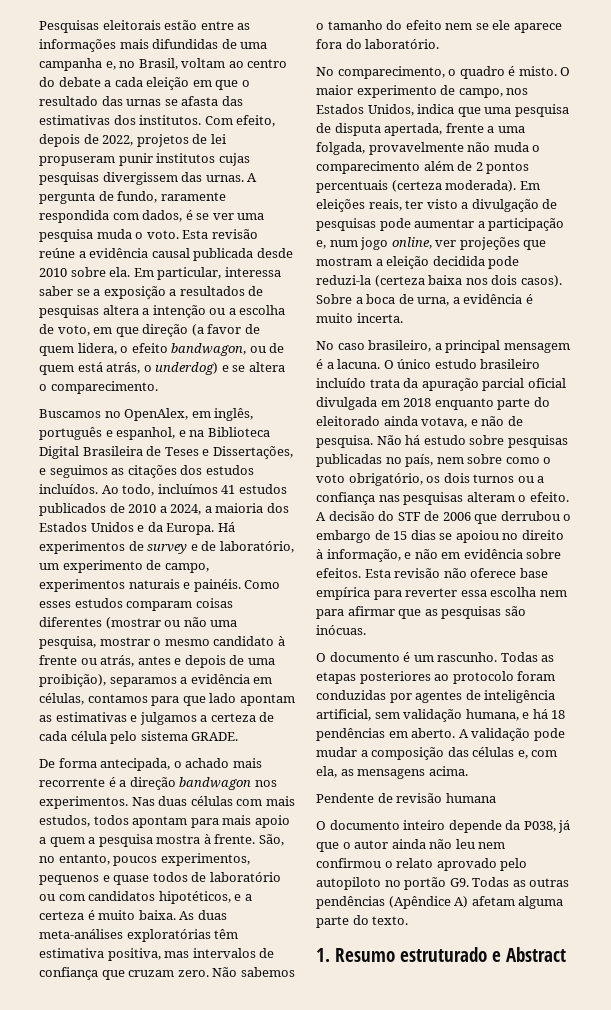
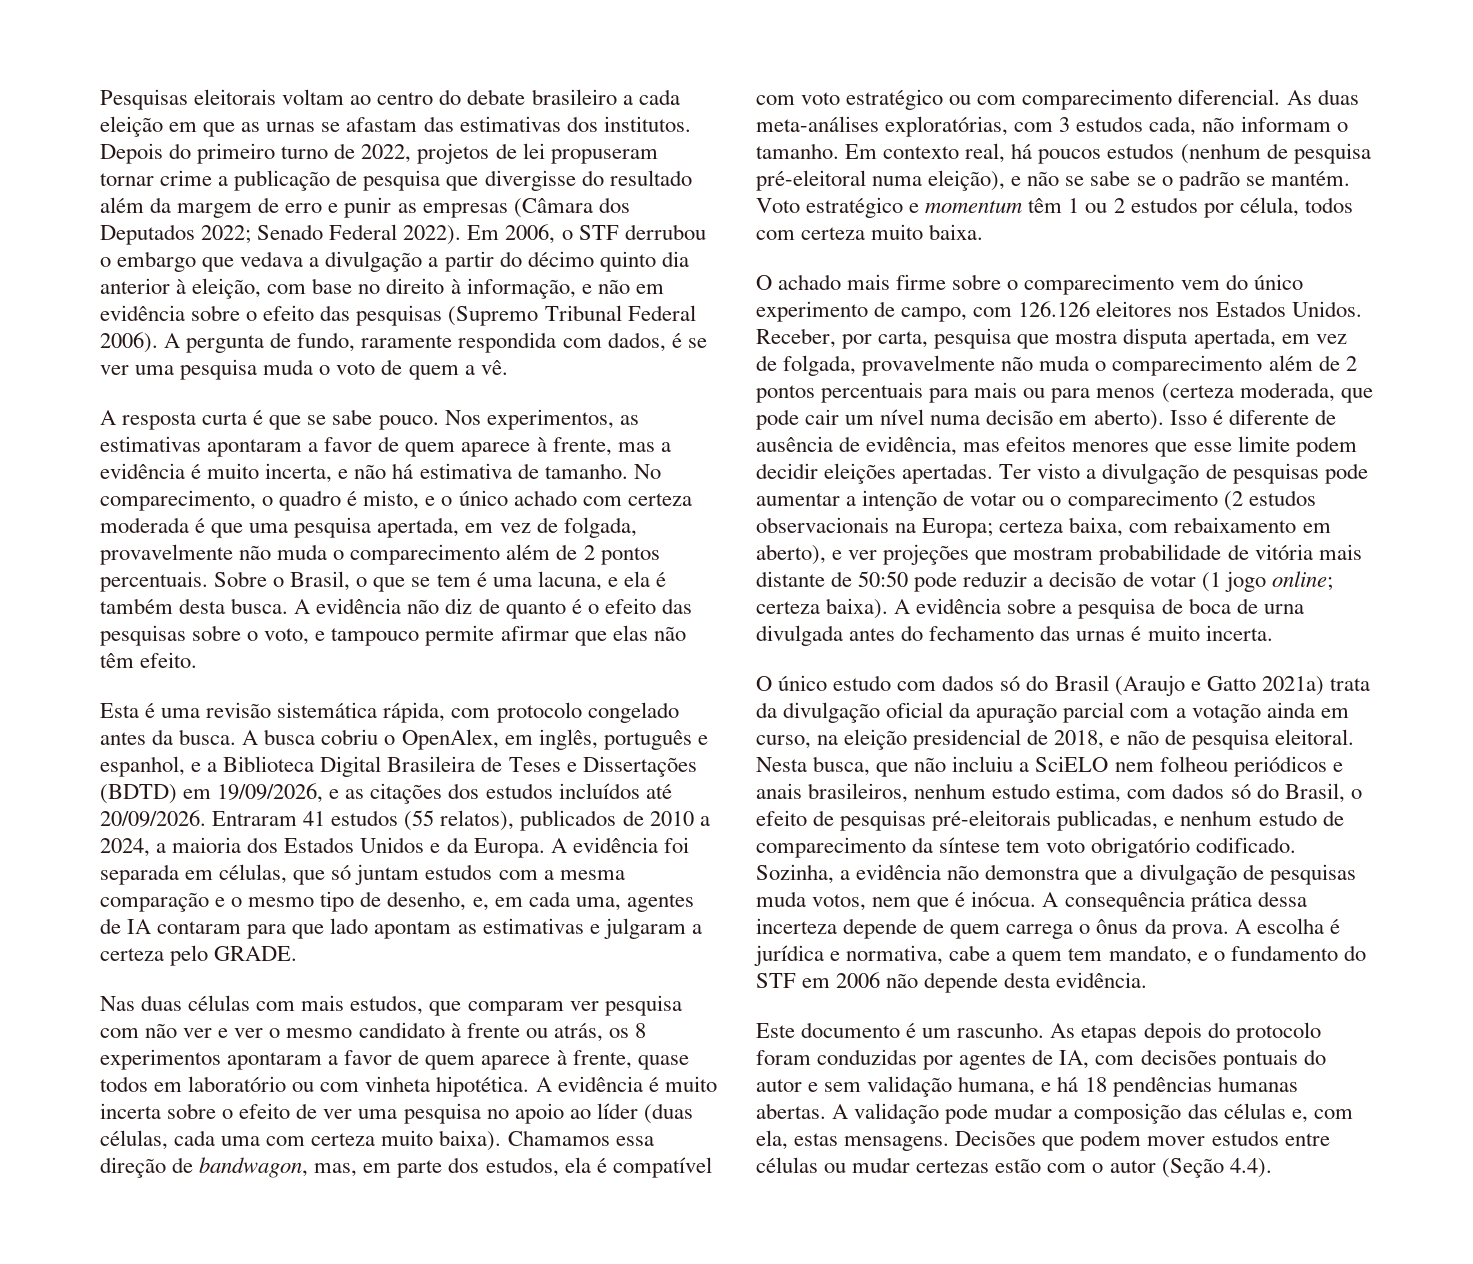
[164,20,251,30] [39,39,268,52] [39,58,178,71] estão entre as informações mais difundidas de uma campanha e, no Brasil, -> (277, 97) none
(101, 82) none -> [531,89,617,105] brasileiro
[241,80,250,87] [39,96,123,106] o resultado das -> [241,122,261,132] as
[181,96,219,106] afasta -> [346,117,418,132] afastam
[204,115,276,127] [39,134,80,147] Com efeito, depois -> [100,143,329,164] Depois do primeiro turno
[118,153,250,166] [39,172,244,185] punir institutos cujas pesquisas divergissem das urnas. -> [100,170,692,191] [100,197,630,218] [100,224,706,245] [100,251,689,272] [100,278,664,299] [100,305,696,326] [100,332,158,353] tornar crime a publicação de pesquisa que divergisse do resultado além da margem de erro e punir as empresas (Câmara dos Deputados 2022; Senado Federal 2022). Em 2006, o STF derrubou o embargo que vedava a divulgação a partir do décimo quinto dia anterior à eleição, com base no direito à informação, e não em evidência sobre o efeito das pesquisas (Supremo Tribunal Federal 2006).
[146,229,258,239] [39,248,293,261] [39,267,281,280] [39,286,264,299] [39,305,286,318] [39,324,260,337] [39,343,285,356] [39,362,285,375] [39,381,158,394] [39,409,121,418] voto. Esta revisão reúne a evidência causal publicada desde 2010 sobre ela. Em particular, interessa saber se a exposição a resultados de pesquisas altera a intenção ou a escolha de voto, em que direção (a favor de quem lidera, o efeito bandwagon, ou de quem está atrás, o underdog) e se altera o comparecimento. // Buscamos no -> [336,359,508,380] [100,409,639,430] [100,436,671,457] [100,463,661,483] [100,490,692,511] [100,517,637,538] [100,544,660,565] [100,571,666,592] [100,598,692,619] [100,625,686,646] [100,652,198,668] [100,702,679,723] [100,729,396,745] voto de quem a vê. // A resposta curta é que se sabe pouco. Nos experimentos, as estimativas apontaram a favor de quem aparece à frente, mas a evidência é muito incerta, e não há estimativa de tamanho. No comparecimento, o quadro é misto, e o único achado com certeza moderada é que uma pesquisa apertada, em vez de folgada, provavelmente não muda o comparecimento além de 2 pontos percentuais. Sobre o Brasil, o que se tem é uma lacuna, e ela é também desta busca. A evidência não diz de quanto é o efeito das pesquisas sobre o voto, e tampouco permite afirmar que elas não têm efeito. // Esta é uma revisão sistemática rápida, com protocolo congelado antes da busca. A busca cobriu o
[189,430,205,437] na -> [207,762,218,772] a
[212,446,293,459] [39,465,254,478] [39,484,287,496] Dissertações, e seguimos as citações dos estudos incluídos. Ao todo, incluímos 41 estudos -> [582,756,697,777] [100,783,672,804] [100,810,515,831] Dissertações (BDTD) em 19/09/2026, e as citações dos estudos incluídos até 20/09/2026. Entraram 41 estudos (55 relatos),
[217,522,235,532] [39,541,294,554] [39,560,209,573] [39,579,281,592] [39,598,233,611] [39,617,238,629] [39,636,150,649] Há experimentos de survey e de laboratório, um experimento de campo, experimentos naturais e painéis. Como esses estudos comparam coisas diferentes (mostrar ou não uma pesquisa, mostrar -> [550,837,689,853] [100,864,625,885] [100,891,694,912] [100,918,702,939] [100,945,298,966] [100,995,682,1016] [100,1023,264,1038] A evidência foi separada em células, que só juntam estudos com a mesma comparação e o mesmo tipo de desenho, e, em cada uma, agentes de IA contaram para que lado apontam as estimativas e julgaram a certeza pelo GRADE. // Nas duas células com mais estudos, que comparam ver pesquisa com não ver e ver
[137,655,275,668] [39,674,273,687] [39,693,295,706] [39,712,275,725] [39,731,239,744] [39,758,262,771] [39,777,277,790] [39,796,295,809] [39,815,290,828] [39,834,284,847] [39,853,250,866] [39,875,110,885] antes e depois de uma proibição), separamos a evidência em células, contamos para que lado apontam as estimativas e julgamos a certeza de cada célula pelo sistema GRADE. // De forma antecipada, o achado mais recorrente é a direção bandwagon nos experimentos. Nas duas células com mais estudos, todos apontam para mais apoio a quem a pesquisa mostra à frente. São, no entanto, poucos experimentos, pequenos e -> [608,1023,646,1038] [100,1049,632,1070] os 8 experimentos apontaram a favor de quem aparece à frente,
[191,872,207,882] de -> [154,1082,183,1092] em
[88,891,252,904] [39,910,227,920] [39,929,239,942] [39,948,275,961] [39,967,295,980] [316,20,562,33] [316,39,440,49] [316,66,571,79] [316,85,529,98] [316,104,569,117] [316,123,525,136] candidatos hipotéticos, e a certeza é muito baixa. As duas meta-análises exploratórias têm estimativa positiva, mas intervalos de confiança que cruzam zero. Não sabemos o tamanho do efeito nem se ele aparece fora do laboratório. // No comparecimento, o quadro é misto. O maior experimento de campo, nos Estados Unidos, indica que uma pesquisa de disputa apertada, frente a uma -> [365,1076,717,1097] [100,1103,693,1124] [100,1130,654,1151] [100,1157,712,1178] [756,89,1359,110] [756,116,1348,137] [756,143,1371,164] [756,170,1350,191] [756,197,1353,218] [756,224,984,240] [756,274,1303,295] [756,301,1362,322] [756,328,1347,349] [756,355,777,371] vinheta hipotética. A evidência é muito incerta sobre o efeito de ver uma pesquisa no apoio ao líder (duas células, cada uma com certeza muito baixa). Chamamos essa direção de bandwagon, mas, em parte dos estudos, ela é compatível com voto estratégico ou com comparecimento diferencial. As duas meta-análises exploratórias, com 3 estudos cada, não informam o tamanho. Em contexto real, há poucos estudos (nenhum de pesquisa pré-eleitoral numa eleição), e não se sabe se o padrão se mantém. Voto estratégico e momentum têm 1 ou 2 estudos por célula, todos com certeza muito baixa. // O achado mais firme sobre o comparecimento vem do único experimento de campo, com 126.126 eleitores nos Estados Unidos. Receber, por carta, pesquisa que mostra disputa apertada, em vez de
[391,180,540,192] [316,199,424,212] (certeza moderada). Em eleições reais, ter -> [929,382,1373,403] [756,409,1336,430] [756,436,1357,457] [756,463,1032,484] para mais ou para menos (certeza moderada, que pode cair um nível numa decisão em aberto). Isso é diferente de ausência de evidência, mas efeitos menores que esse limite podem decidir eleições apertadas. Ter
[488,218,565,231] [316,237,547,250] [316,256,520,269] [316,275,562,287] [316,294,533,306] [316,313,403,323] [316,340,570,353] [316,359,541,369] [316,378,566,391] [316,397,550,410] [316,416,523,428] [316,435,568,448] [316,454,552,467] [316,473,545,486] [316,492,569,505] [316,511,572,524] [316,530,564,543] [316,549,562,562] [316,568,548,578] [316,587,567,600] [316,606,526,619] [316,625,366,635] [316,652,555,662] [316,671,450,684] participação e, num jogo online, ver projeções que mostram a eleição decidida pode reduzi-la (certeza baixa nos dois casos). Sobre a boca de urna, a evidência é muito incerta. // No caso brasileiro, a principal mensagem é a lacuna. O único estudo brasileiro incluído trata da apuração parcial oficial divulgada em 2018 enquanto parte do eleitorado ainda votava, e não de pesquisa. Não há estudo sobre pesquisas publicadas no país, nem sobre como o voto obrigatório, os dois turnos ou a confiança nas pesquisas alteram o efeito. A decisão do STF de 2006 que derrubou o embargo de 15 dias se apoiou no direito à informação, e não em evidência sobre efeitos. Esta revisão não oferece base empírica para reverter essa escolha nem para afirmar que as pesquisas são inócuas. // O documento é um rascunho. Todas as etapas posteriores ao -> [862,490,1316,511] [756,517,1331,538] [756,544,1362,565] [756,571,1333,592] [756,598,1304,619] [756,625,1273,646] [756,675,1370,696] [756,702,1349,723] [756,729,1354,750] [756,756,1343,777] [756,783,1362,803] [756,810,1344,831] [756,837,1297,858] [756,864,1356,885] [756,891,1307,912] [756,918,1340,939] [754,945,1366,966] [756,972,1148,993] [756,1022,1230,1043] intenção de votar ou o comparecimento (2 estudos observacionais na Europa; certeza baixa, com rebaixamento em aberto), e ver projeções que mostram probabilidade de vitória mais distante de 50:50 pode reduzir a decisão de votar (1 jogo online; certeza baixa). A evidência sobre a pesquisa de boca de urna divulgada antes do fechamento das urnas é muito incerta. // O único estudo com dados só do Brasil (Araujo e Gatto 2021a) trata da divulgação oficial da apuração parcial com a votação ainda em curso, na eleição presidencial de 2018, e não de pesquisa eleitoral. Nesta busca, que não incluiu a SciELO nem folheou periódicos e anais brasileiros, nenhum estudo estima, com dados só do Brasil, o efeito de pesquisas pré-eleitorais publicadas, e nenhum estudo de comparecimento da síntese tem voto obrigatório codificado. Sozinha, a evidência não demonstra que a divulgação de pesquisas muda votos, nem que é inócua. A consequência prática dessa incerteza depende de quem carrega o ônus da prova. A escolha é jurídica e normativa, cabe a quem tem mandato, e o fundamento do STF em 2006 não depende desta evidência. // Este documento é um rascunho. As etapas depois do
[484,690,556,703] [316,709,371,721] inteligência artificial, -> [1059,1049,1326,1070] [756,1079,819,1092] IA, com decisões pontuais do autor e
[388,728,456,738] em aberto. -> [1217,1076,1298,1092] [756,1103,826,1119] humanas abertas.
[340,766,468,779] [316,793,496,803] [316,820,571,833] [316,839,506,852] [316,858,528,871] [316,877,570,890] [316,896,564,909] [316,915,409,928] [316,947,566,962] as mensagens acima. // Pendente de revisão humana // O documento inteiro depende da P038, já que o autor ainda não leu nem confirmou o relato aprovado pelo autopiloto no portão G9. Todas as outras pendências (Apêndice A) afetam alguma parte do texto. // 1. Resumo estruturado e Abstract -> [794,1130,1330,1151] [756,1157,1272,1178] estas mensagens. Decisões que podem mover estudos entre células ou mudar certezas estão com o autor (Seção 4.4).

